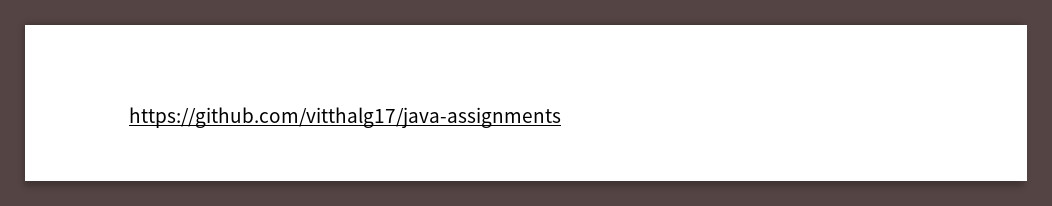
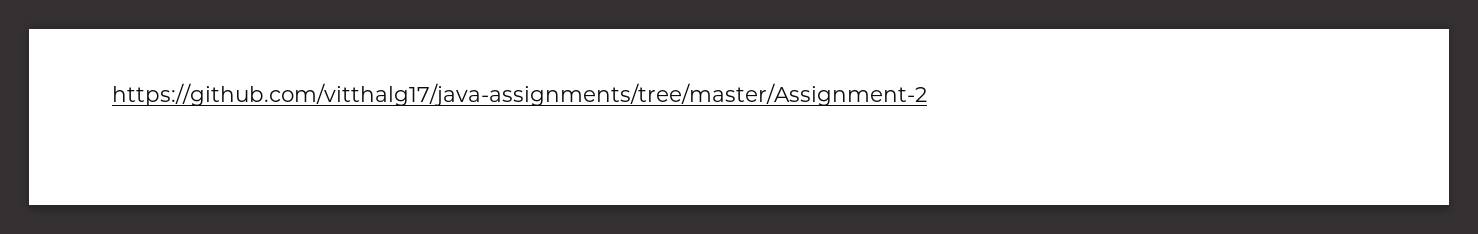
[129,107,561,128] https://github.com/vitthalg17/java-assignments -> [112,83,927,106] https://github.com/vitthalg17/java-assignments/tree/master/Assignment-2

